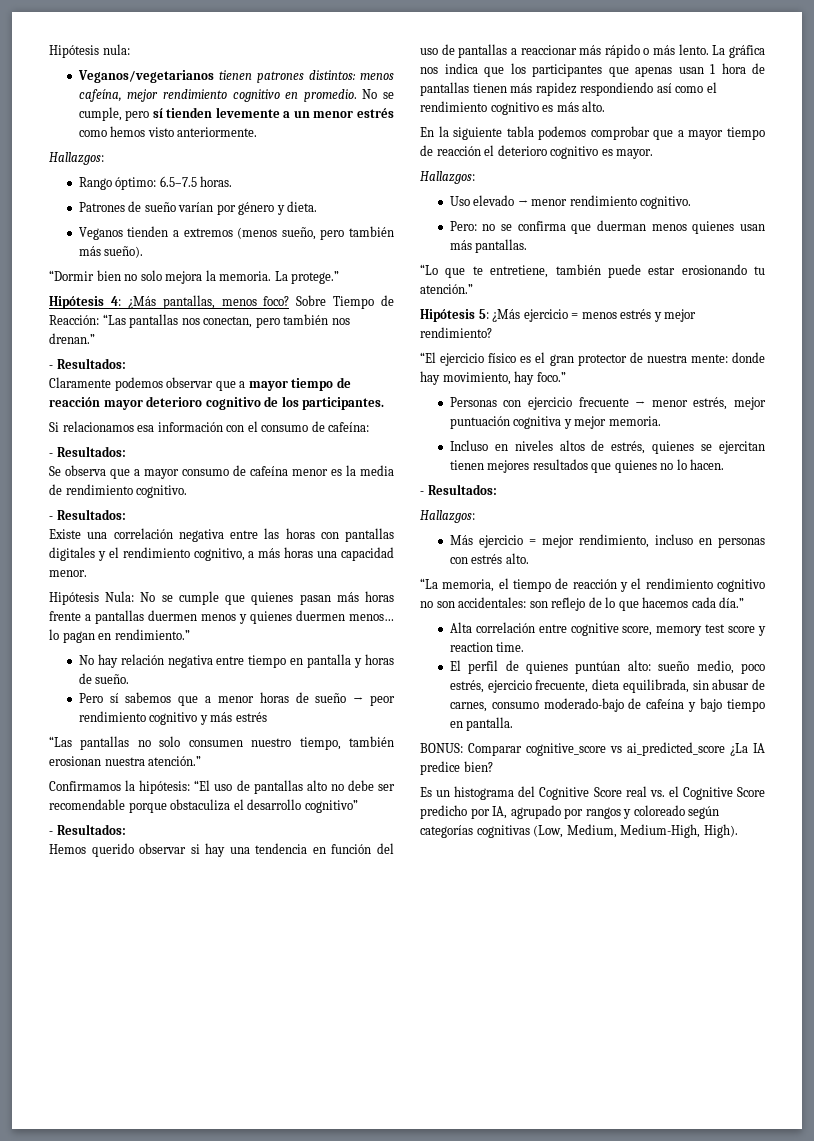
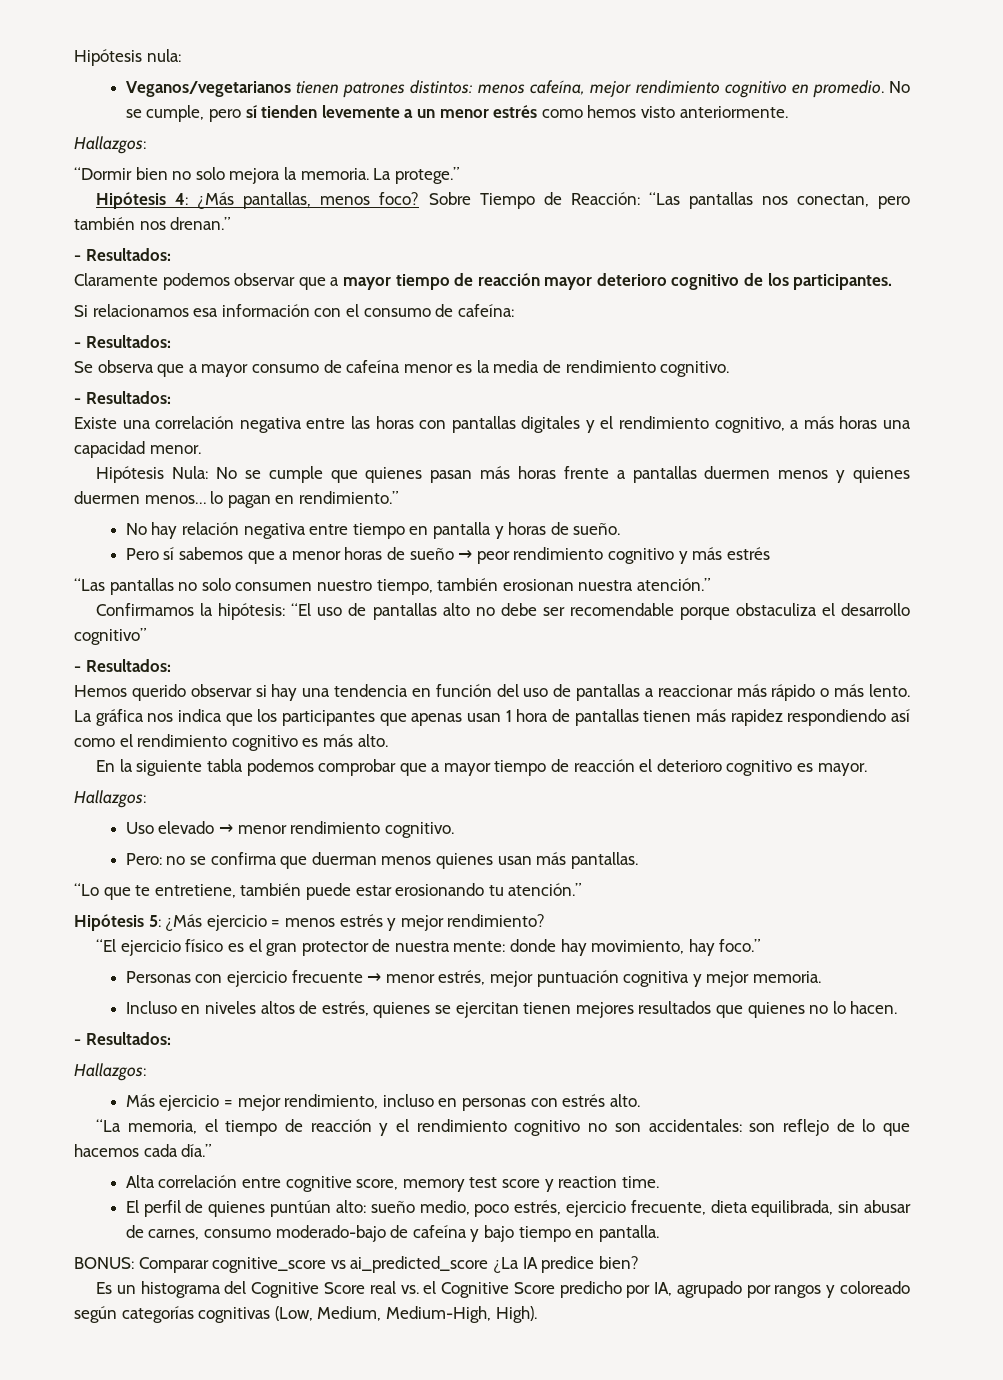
[78,176,233,190] [78,201,318,215] [78,226,394,240] [78,246,144,258] // Rango óptimo: 6.5–7.5 horas. // Patrones de sueño varían por género y dieta. // Veganos tienden a extremos (menos sueño, pero también más sueño). -> (146, 145) none

